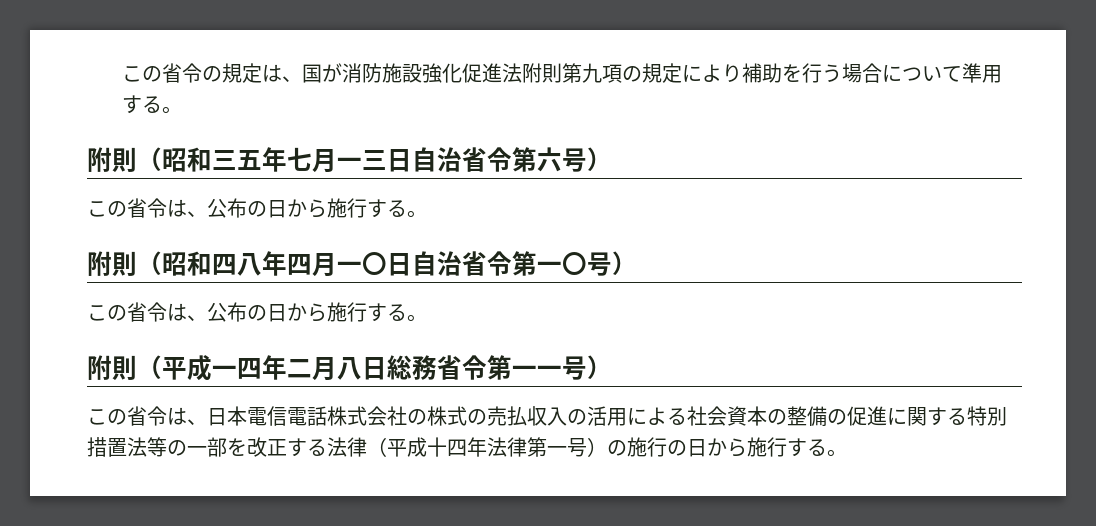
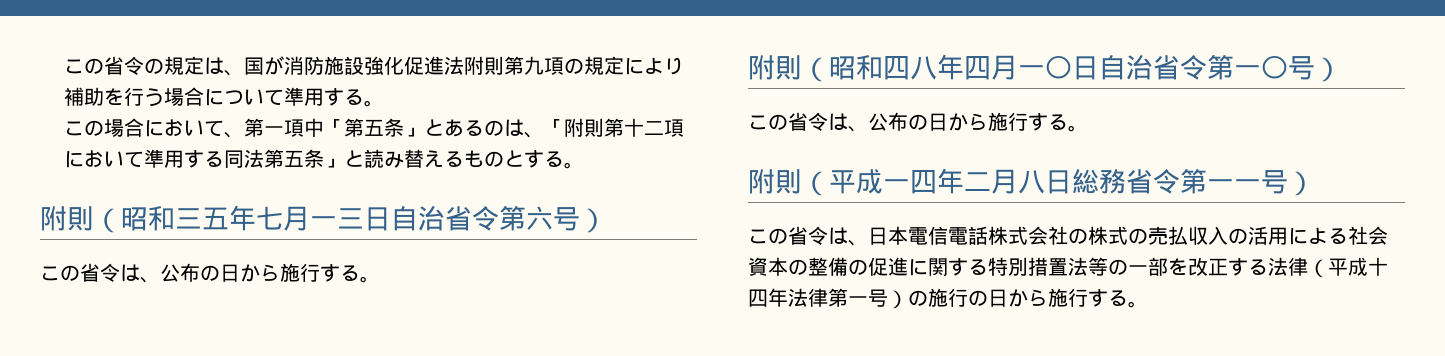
(183, 110) none -> [64,118,685,138] [64,149,585,169] // この場合において、第一項中「第五条」とあるのは、「附則第十二項において準用する同法第五条」と読み替えるものとする。

